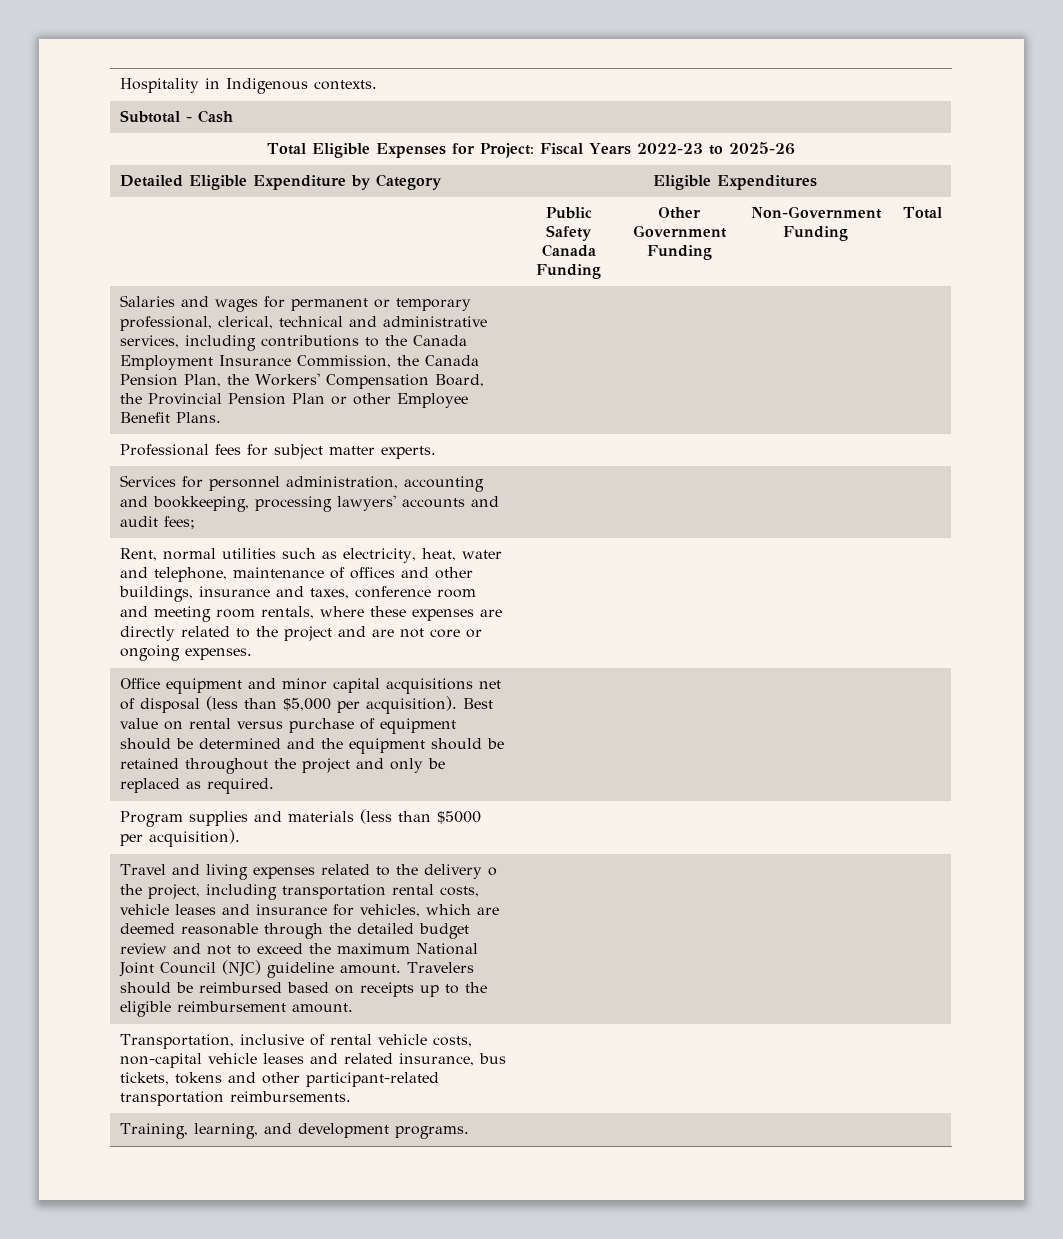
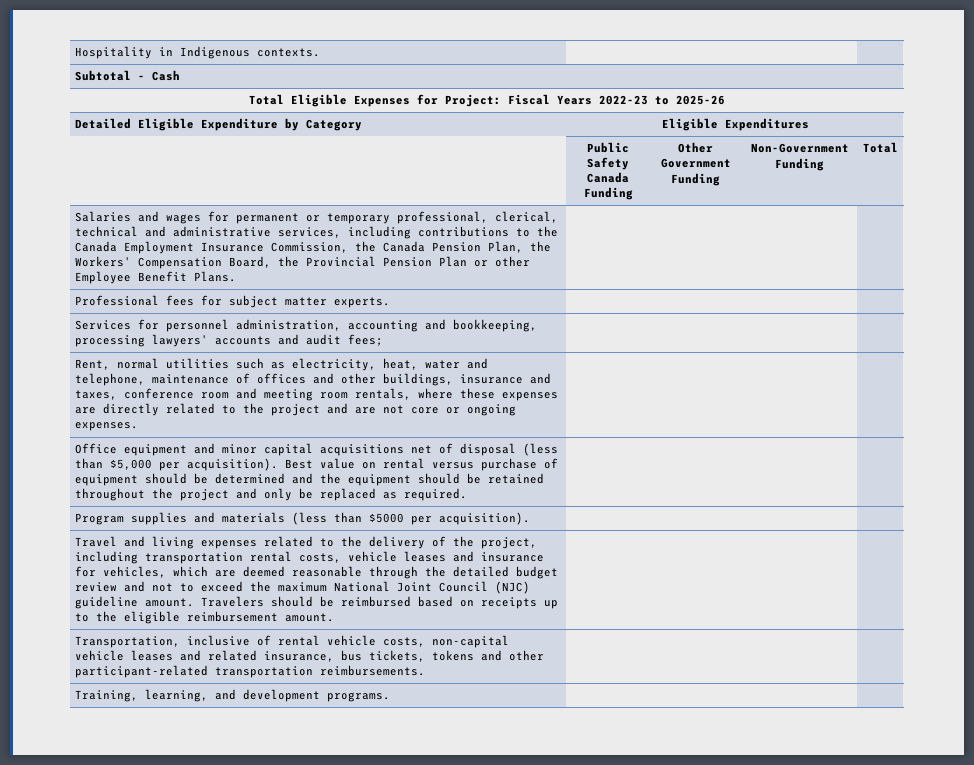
[487,867,497,876] o -> [431,536,446,547] of

